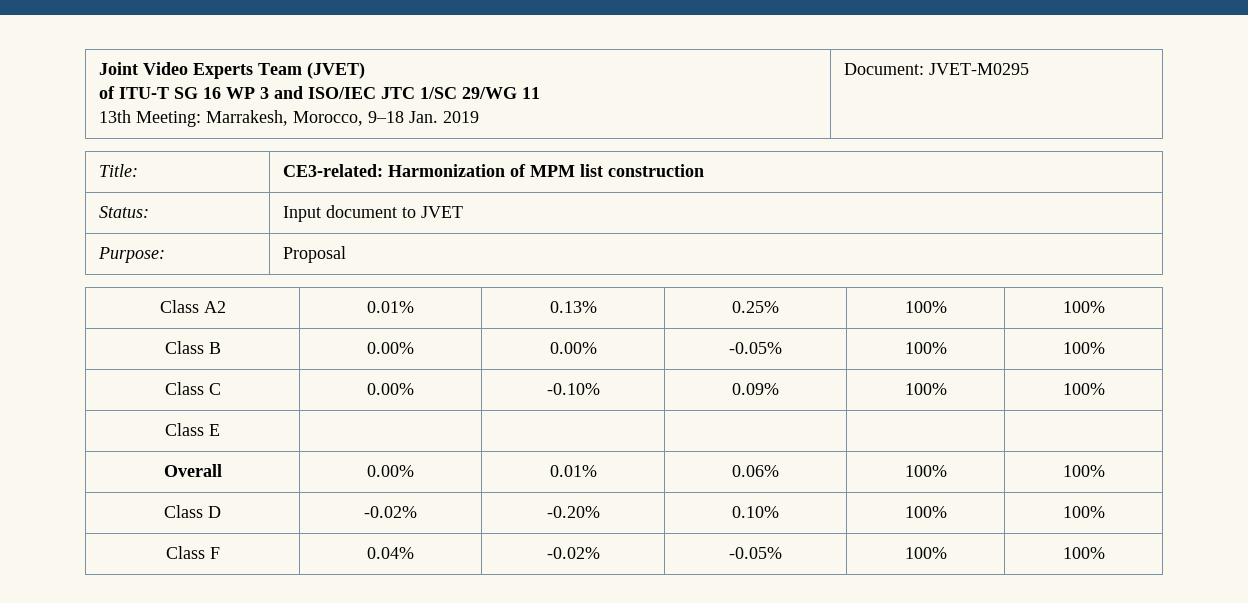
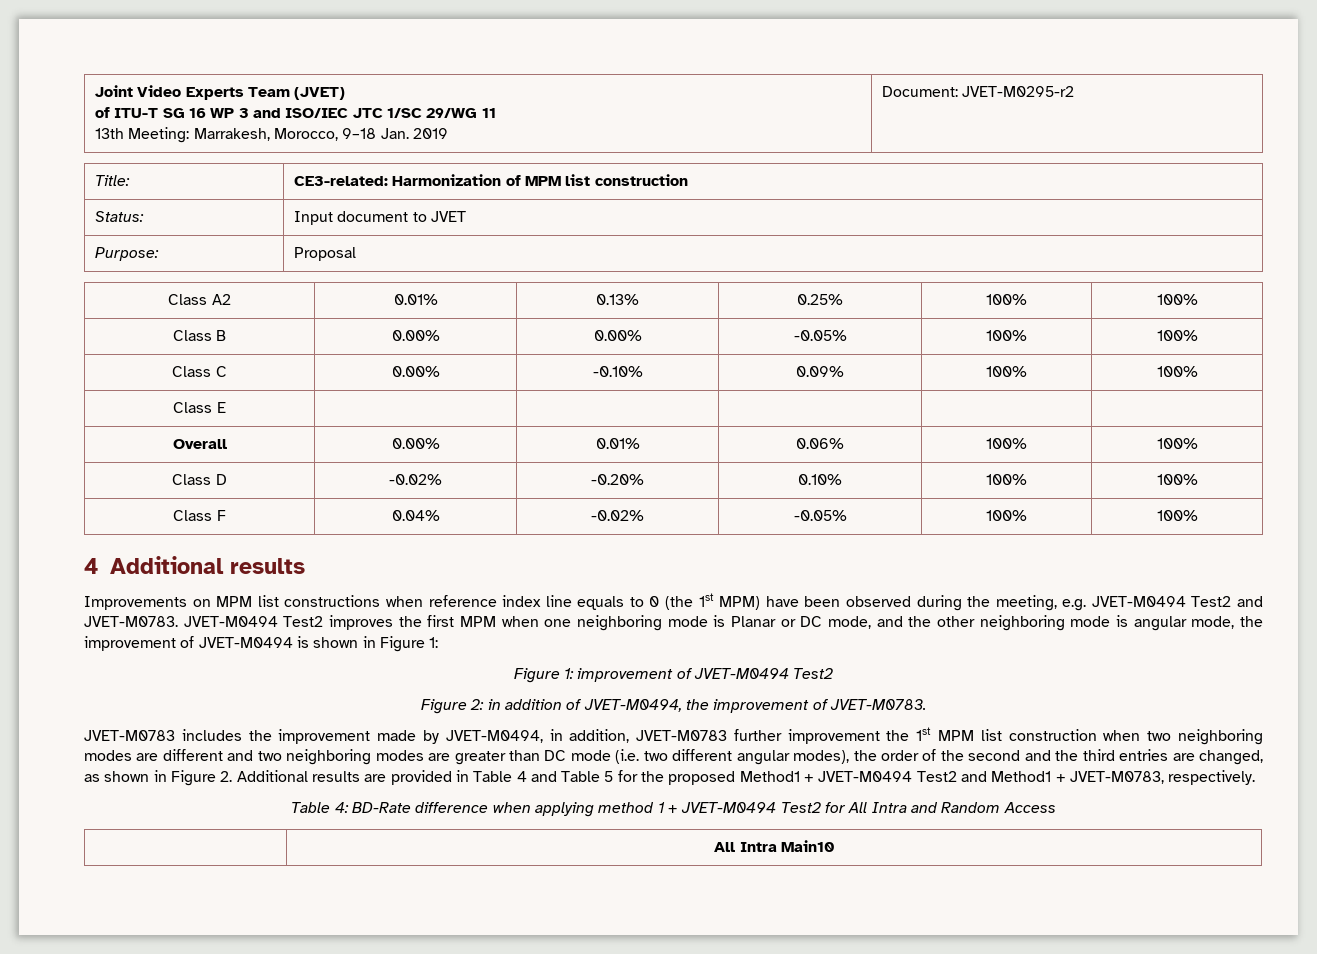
[928,63,1029,75] JVET-M0295 -> [962,86,1075,97] JVET-M0295-r2
(1105, 553) none -> [84,556,306,574] [84,593,1264,611] [84,615,1263,631] [84,636,439,652] [513,668,834,683] [421,699,926,714] [84,727,1263,745] [84,749,1263,765] [84,770,1256,786] [291,802,1056,817] [714,840,834,852] // 4 Additional results // Improvements on MPM list constructions when reference index line equals to 0 (the 1st MPM) have been observed during the meeting, e.g. JVET-M0494 Test2 and JVET-M0783. JVET-M0494 Test2 improves the first MPM when one neighboring mode is Planar or DC mode, and the other neighboring mode is angular mode, the improvement of JVET-M0494 is shown in Figure 1: // Figure 1: improvement of JVET-M0494 Test2 // Figure 2: in addition of JVET-M0494, the improvement of JVET-M0783. // JVET-M0783 includes the improvement made by JVET-M0494, in addition, JVET-M0783 further improvement the 1st MPM list construction when two neighboring modes are different and two neighboring modes are greater than DC mode (i.e. two different angular modes), the order of the second and the third entries are changed, as shown in Figure 2. Additional results are provided in Table 4 and Table 5 for the proposed Method1 + JVET-M0494 Test2 and Method1 + JVET-M0783, respectively. // Table 4: BD-Rate difference when applying method 1 + JVET-M0494 Test2 for All Intra and Random Access // | All Intra Main10

